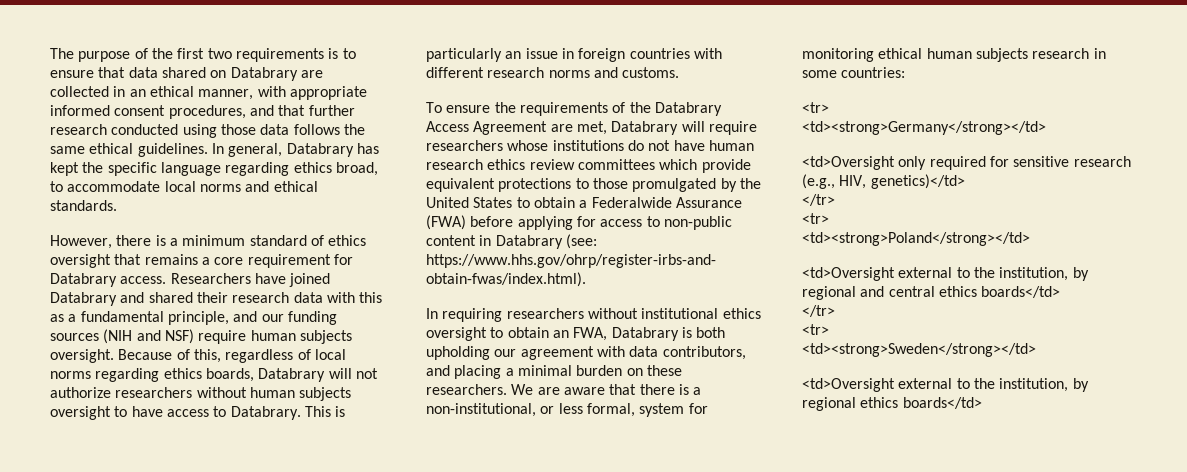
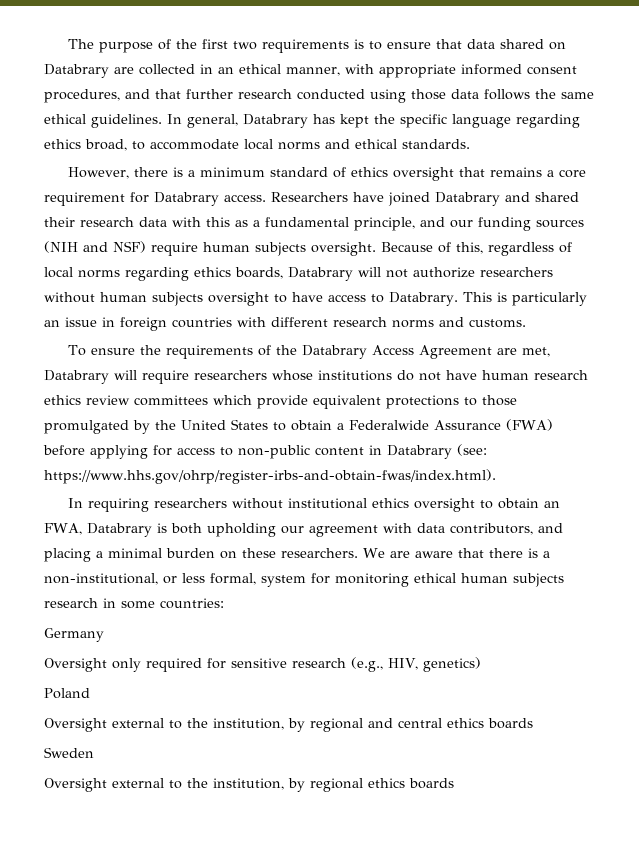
[802,102,829,113] [802,121,1046,135] [802,156,895,170] <tr> // <td><strong>Germany</strong></td> // <td>Oversight -> [44,628,104,642] [44,658,107,672] Germany // Oversight
[870,174,965,189] [802,194,835,206] [802,213,829,224] [802,232,1030,246] [802,267,895,281] genetics)</td> // </tr> // <tr> // <td><strong>Poland</strong></td> // <td>Oversight -> [422,657,481,672] [44,688,90,699] [44,718,107,732] genetics) // Poland // Oversight
[981,286,1061,298] [802,305,835,317] [802,324,829,335] [802,343,1036,357] [802,378,895,392] boards</td> // </tr> // <tr> // <td><strong>Sweden</strong></td> // <td>Oversight -> [488,718,533,729] [44,747,94,758] [44,778,107,792] boards // Sweden // Oversight
[902,397,982,409] boards</td> -> [409,778,454,789] boards

